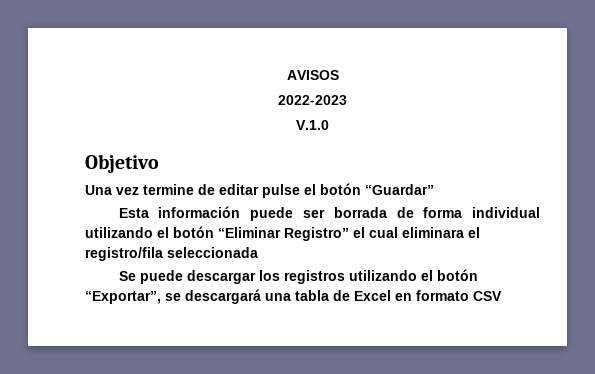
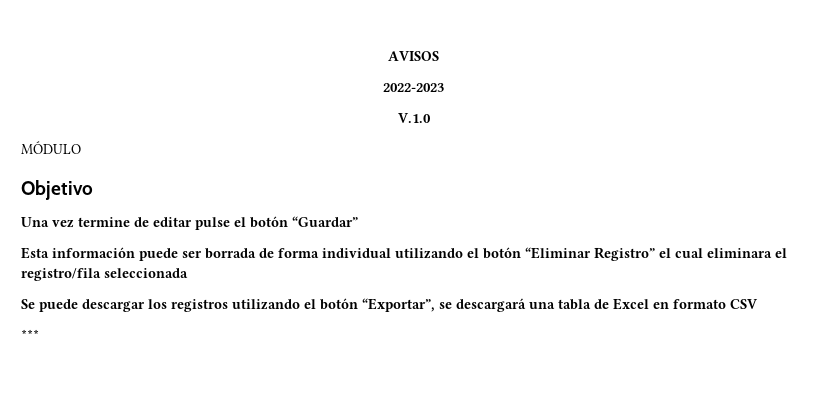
(329, 125) none -> [21,141,81,154] // MÓDULO
(502, 296) none -> [21,329,39,340] // ***

